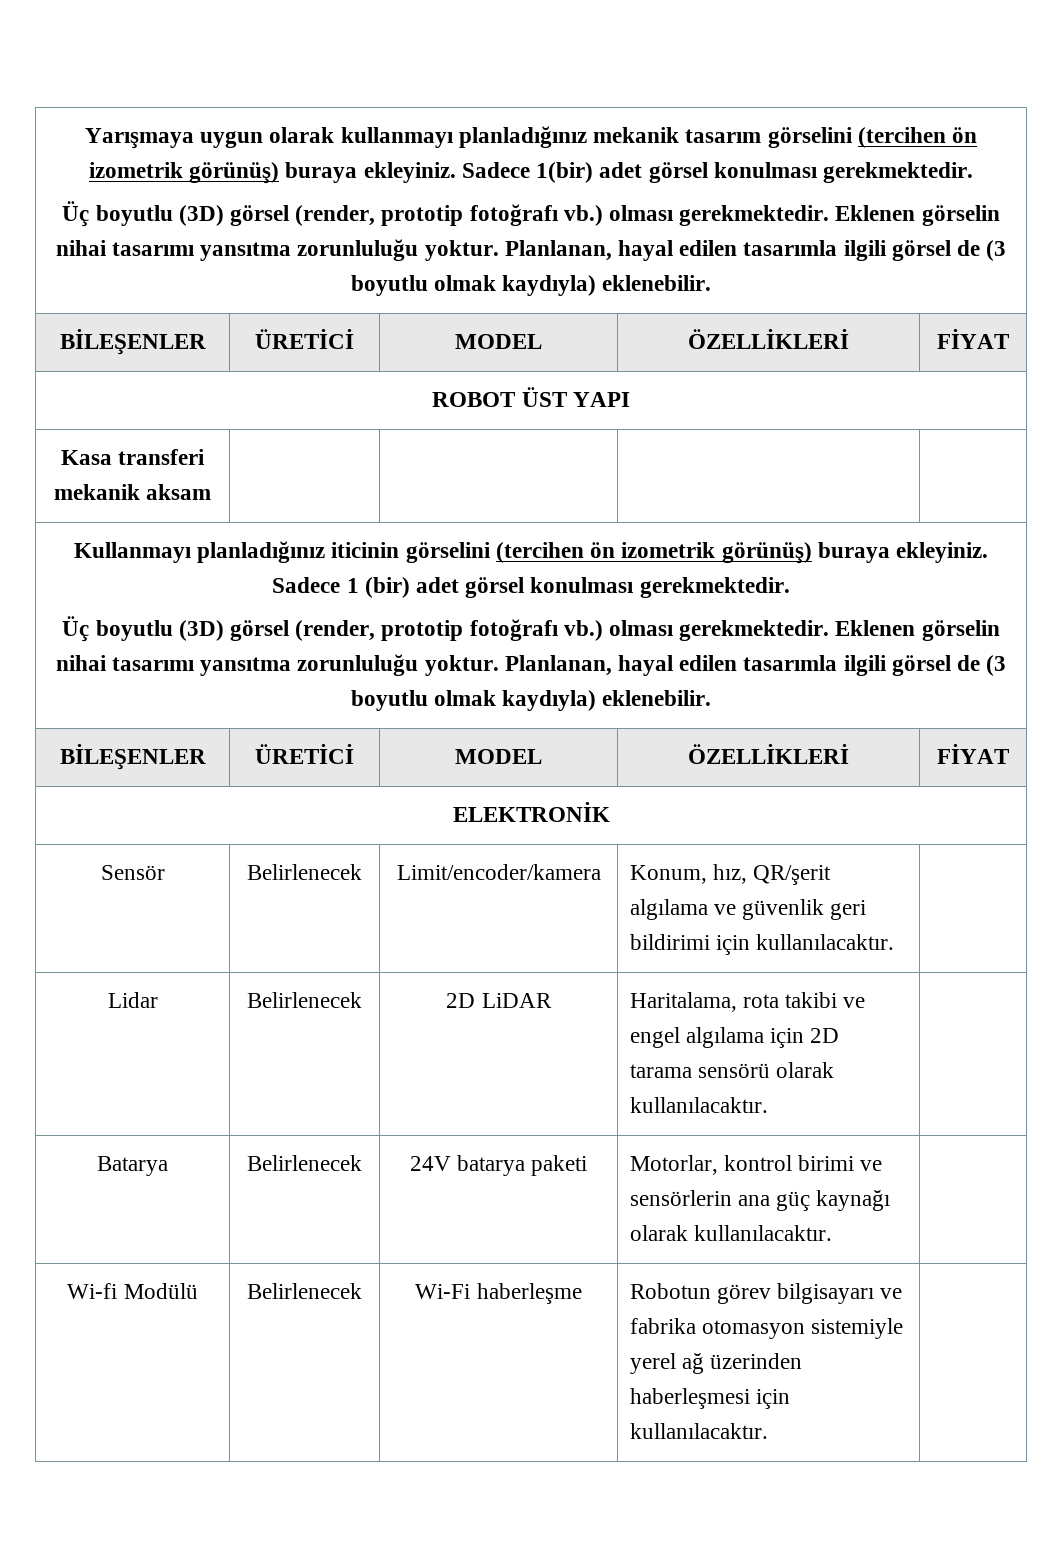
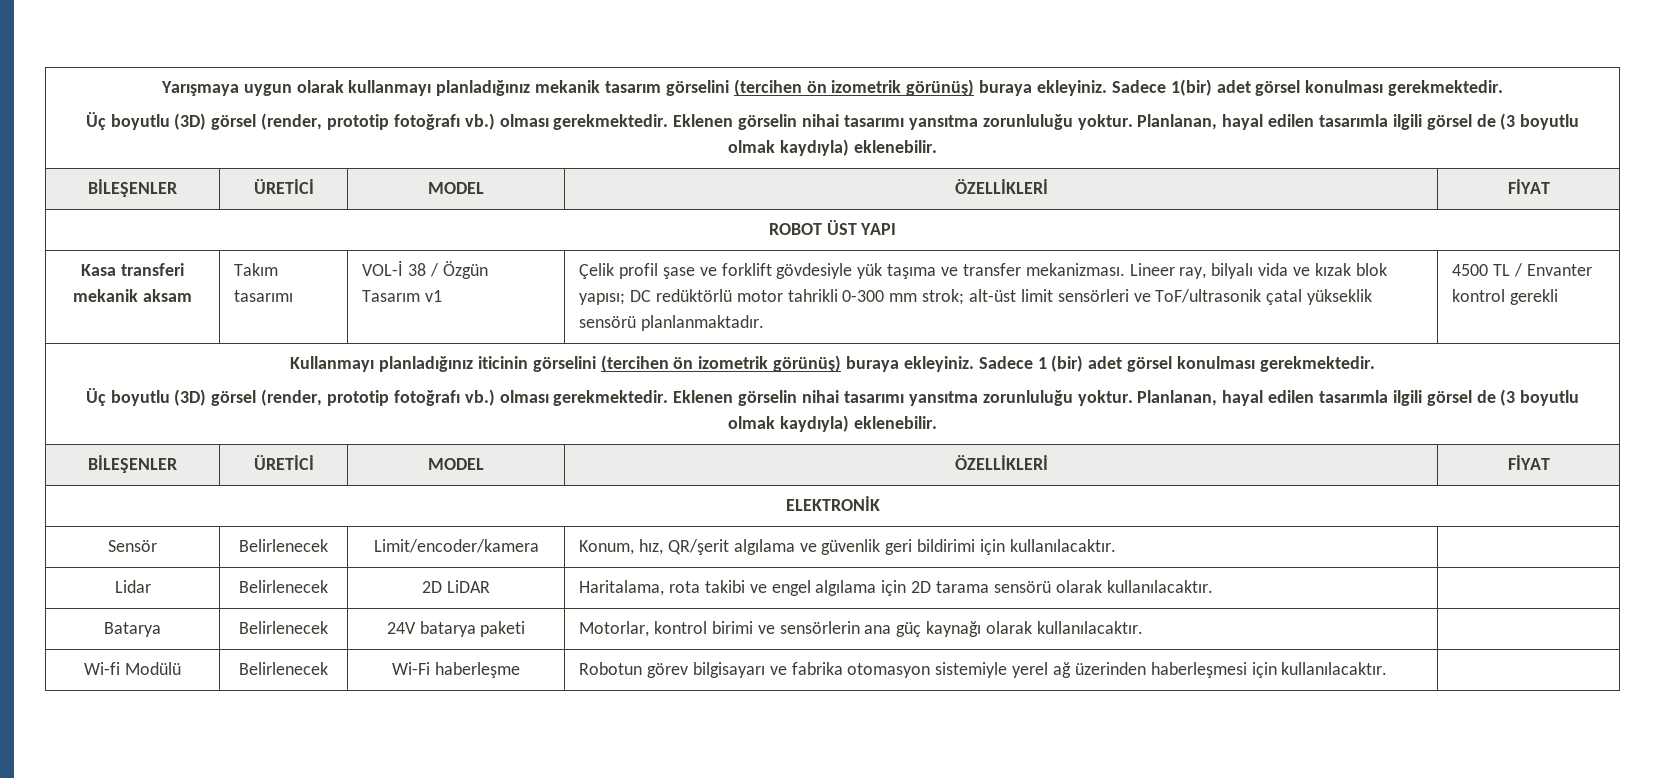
(212, 492) | | | -> [234,263,279,276] [234,290,294,302] [362,260,488,279] [362,290,443,302] [579,263,1387,279] [579,289,1373,305] [579,315,765,331] [1452,263,1592,277] [1452,289,1559,305] Takım tasarımı | VOL-İ 38 / Özgün Tasarım v1 | Çelik profil şase ve forklift gövdesiyle yük taşıma ve transfer mekanizması. Lineer ray, bilyalı vida ve kızak blok yapısı; DC redüktörlü motor tahrikli 0-300 mm strok; alt-üst limit sensörleri ve ToF/ultrasonik çatal yükseklik sensörü planlanmaktadır. | 4500 TL / Envanter kontrol gerekli

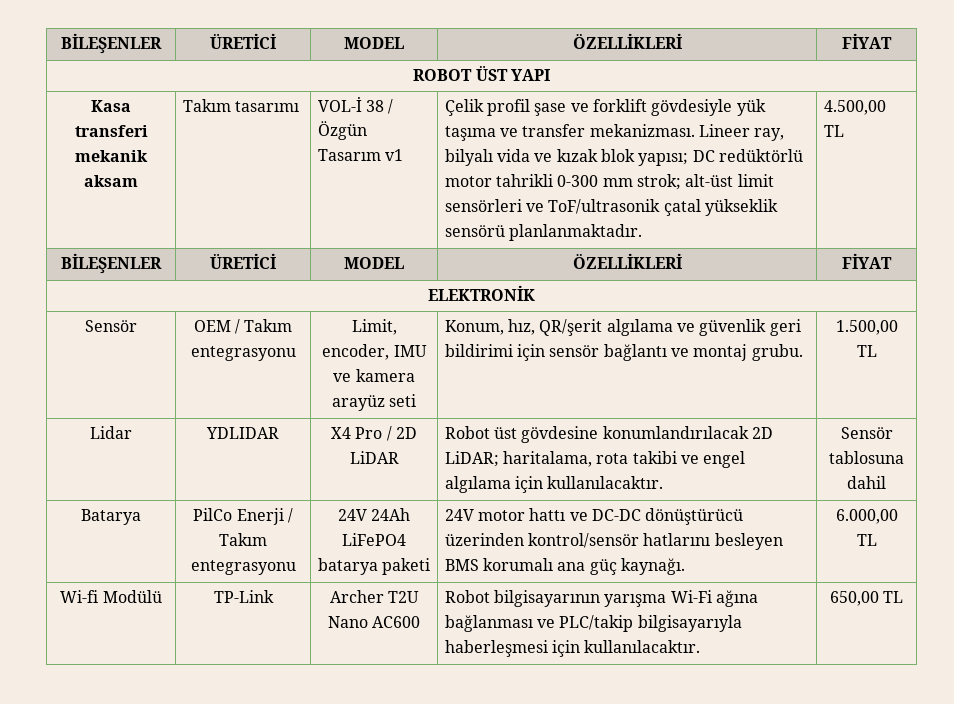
[160,79,1504,96] [85,112,1580,130] [728,139,937,156] Yarışmaya uygun olarak kullanmayı planladığınız mekanik tasarım görselini (tercihen ön izometrik görünüş) buraya ekleyiniz. Sadece 1(bir) adet görsel konulması gerekmektedir. // Üç boyutlu (3D) görsel (render, prototip fotoğrafı vb.) olması gerekmektedir. Eklenen görselin nihai tasarımı yansıtma zorunluluğu yoktur. Planlanan, hayal edilen tasarımla ilgili görsel de (3 boyutlu olmak kaydıyla) eklenebilir. // -> (61, 43) none
[1452,263,1592,277] [1452,289,1559,305] [290,355,1375,372] [85,388,1580,406] [728,415,937,432] 4500 TL / Envanter kontrol gerekli // Kullanmayı planladığınız iticinin görselini (tercihen ön izometrik görünüş) buraya ekleyiniz. Sadece 1 (bir) adet görsel konulması gerekmektedir. // Üç boyutlu (3D) görsel (render, prototip fotoğrafı vb.) olması gerekmektedir. Eklenen görselin nihai tasarımı yansıtma zorunluluğu yoktur. Planlanan, hayal edilen tasarımla ilgili görsel de (3 boyutlu olmak kaydıyla) eklenebilir. -> [823,100,886,115] [823,125,844,137] 4.500,00 TL
[239,539,328,552] [373,539,539,553] Belirlenecek | Limit/encoder/kamera -> [193,319,293,334] [190,346,296,361] [351,319,397,335] [322,344,427,360] [333,369,415,382] [331,394,417,411] OEM / Takım entegrasyonu | Limit, encoder, IMU ve kamera arayüz seti
[1009,539,1116,552] [114,580,151,593] [239,580,328,593] [422,580,490,593] [579,580,665,596] kullanılacaktır. | // Lidar | Belirlenecek | 2D LiDAR | Haritalama, -> [549,344,803,361] [835,320,898,335] [856,345,877,357] [90,426,132,439] [206,427,279,439] [331,426,417,441] [349,451,399,464] [444,426,773,443] [444,451,592,467] sensör bağlantı ve montaj grubu. | 1.500,00 TL // Lidar | YDLIDAR | X4 Pro / 2D LiDAR | Robot üst gövdesine konumlandırılacak 2D LiDAR; haritalama,
[911,580,1213,593] [104,622,161,637] [239,621,328,634] [386,622,416,634] 2D tarama sensörü olarak kullanılacaktır. | // Batarya | Belirlenecek | 24V -> [547,476,664,489] [840,427,893,439] [829,451,904,464] [847,476,886,489] [81,509,141,525] [193,508,293,525] [219,533,267,546] [190,560,296,575] [337,508,411,521] [342,533,406,546] kullanılacaktır. | Sensör tablosuna dahil // Batarya | PilCo Enerji / Takım entegrasyonu | 24V 24Ah LiFePO4
[579,621,1143,637] [84,662,181,675] [239,662,328,675] [392,662,520,678] [579,662,1146,678] Motorlar, kontrol birimi ve sensörlerin ana güç kaynağı olarak kullanılacaktır. | // Wi-fi Modülü | Belirlenecek | Wi-Fi haberleşme | Robotun görev bilgisayarı ve fabrika otomasyon sistemiyle yerel ağ üzerinden -> [444,508,744,525] [444,533,783,550] [444,558,685,575] [835,509,898,524] [856,534,877,546] [60,590,162,603] [213,590,274,603] [329,590,420,603] [327,616,421,628] [444,590,758,607] [444,615,742,632] 24V motor hattı ve DC-DC dönüştürücü üzerinden kontrol/sensör hatlarını besleyen BMS korumalı ana güç kaynağı. | 6.000,00 TL // Wi-fi Modülü | TP-Link | Archer T2U Nano AC600 | Robot bilgisayarının yarışma Wi-Fi ağına bağlanması ve PLC/takip bilgisayarıyla
(1388, 668) none -> [829,591,904,606] 650,00 TL

